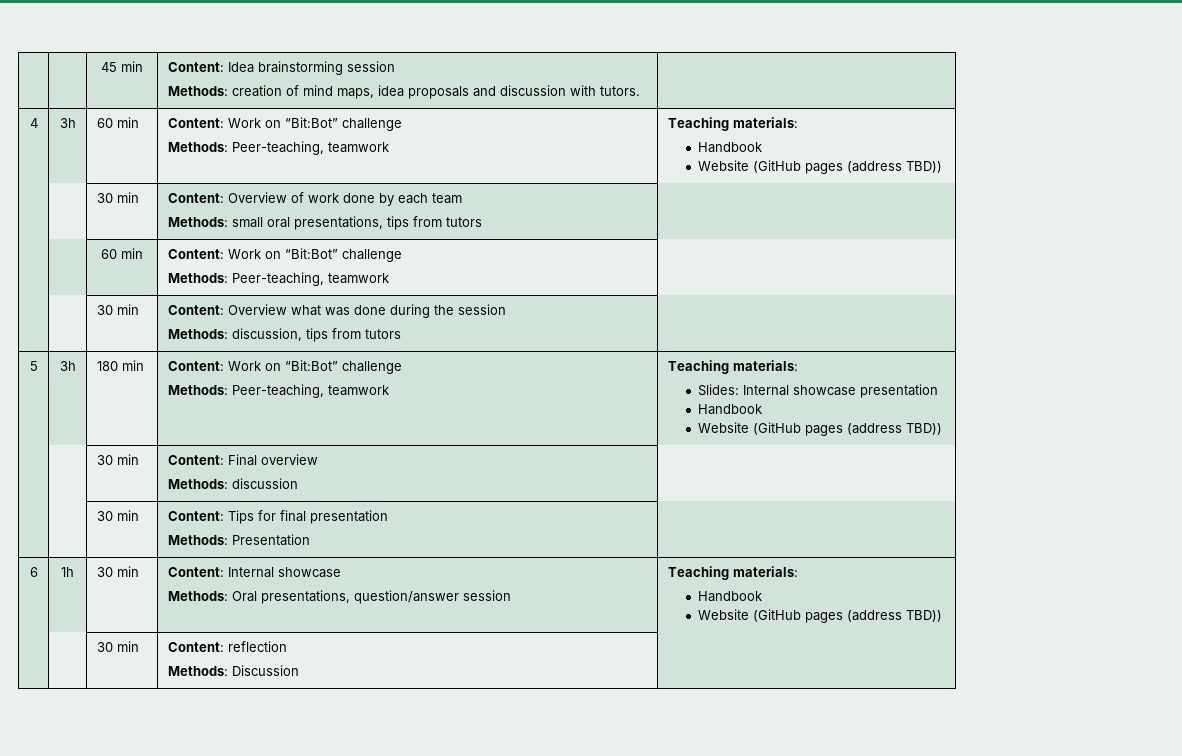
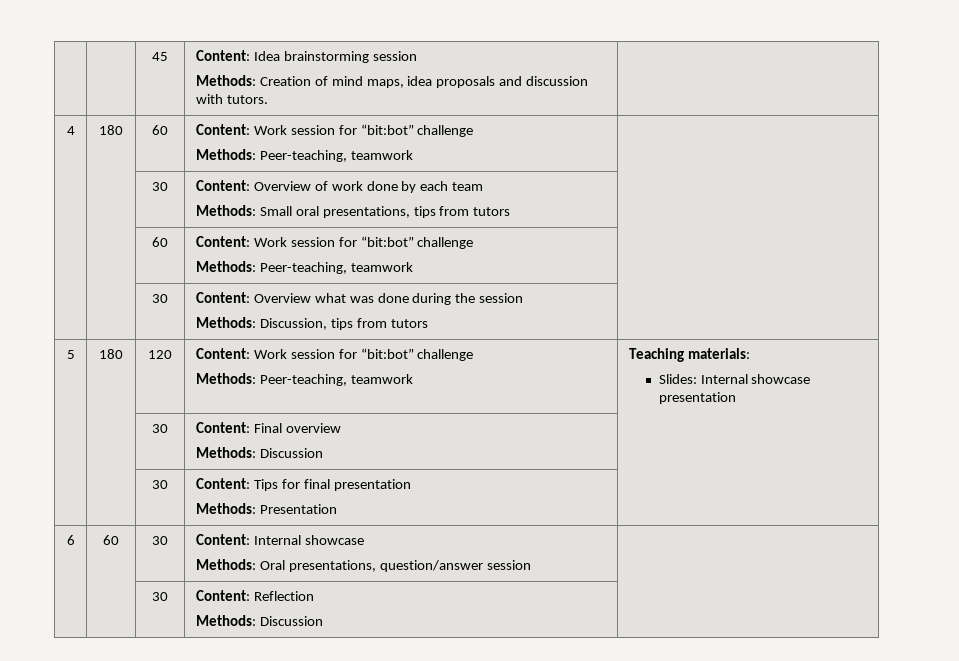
[121,61,143,72] min -> (168, 56) none
[231,85,282,97] creation -> [259,76,311,86] Creation
[59,118,76,128] [96,117,139,128] [167,117,402,131] [167,141,389,155] [667,117,798,131] [697,142,762,153] [697,160,942,174] [96,192,139,203] 3h | 60 min | Content: Work on “Bit:Bot” challenge // Methods: Peer-teaching, teamwork | Teaching materials: // Handbook // Website (GitHub pages (address TBD)) // | | 30 min -> [99,125,123,135] [152,125,168,135] [195,124,474,137] [195,149,413,162] [152,182,168,191] 180 | 60 | Content: Work session for “bit:bot” challenge // Methods: Peer-teaching, teamwork | // | | 30
[231,217,263,228] small -> [259,206,292,216] Small
[121,248,143,259] [167,248,402,262] [167,272,389,286] [96,304,139,315] min | Content: Work on “Bit:Bot” challenge // Methods: Peer-teaching, teamwork | // | | 30 min -> [195,236,474,249] [195,261,413,274] [152,294,168,303] | Content: Work session for “bit:bot” challenge // Methods: Peer-teaching, teamwork | // | | 30
[231,328,302,341] discussion, -> [259,318,327,330] Discussion,
[59,361,76,371] [96,360,144,371] [167,360,338,371] 3h | 180 min | Content: Work on “Bit:Bot” -> [99,349,123,359] [148,350,172,359] [195,348,414,359] 180 | 120 | Content: Work session for “bit:bot”
[697,404,762,415] [697,422,942,436] [96,454,139,465] // Handbook // Website (GitHub pages (address TBD)) // | | 30 min -> [152,424,168,433] // | | 30
[231,478,298,489] [96,510,139,521] discussion | // | | 30 min -> [259,448,323,458] [152,480,168,489] Discussion | // | | 30
[61,567,74,577] [96,566,139,577] 1h | 30 min -> [103,535,119,545] [152,536,168,545] 60 | 30
[667,566,798,580] [697,591,762,602] [697,609,942,623] [96,641,139,652] [167,641,287,652] Teaching materials: // Handbook // Website (GitHub pages (address TBD)) // | | 30 min | Content: reflection -> [152,592,168,601] [195,590,314,601] // | | 30 | Content: Reflection

